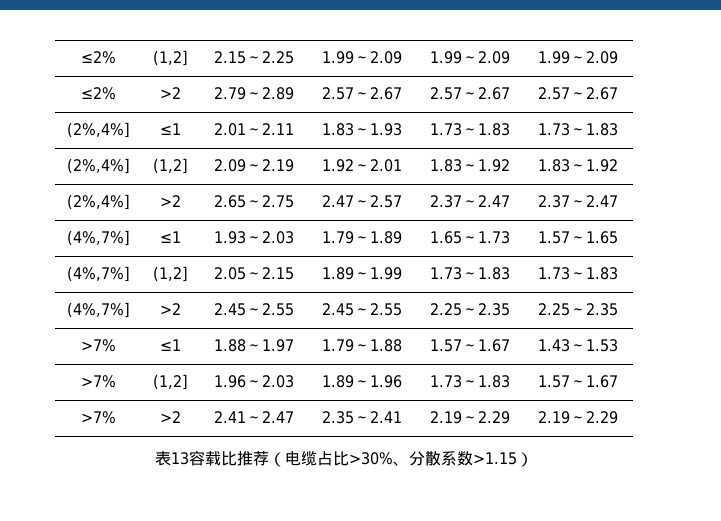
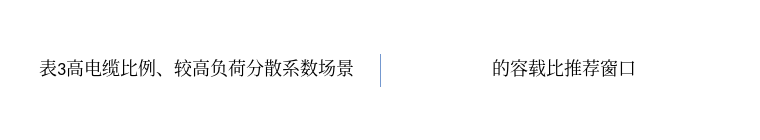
[81,51,116,64] [153,50,188,66] [213,51,294,64] [321,51,402,64] [429,51,510,64] [538,51,618,64] [81,87,116,100] [160,87,181,99] [213,87,294,100] [321,87,402,100] [429,87,510,100] [538,87,618,100] [67,122,130,138] [160,123,181,135] [213,123,294,136] [321,123,402,136] [429,123,510,136] [538,123,618,136] [67,158,130,174] [153,158,188,174] [213,159,294,172] [321,159,402,172] [429,159,510,172] [538,159,618,172] [67,194,130,210] [160,195,181,207] [213,195,294,208] [321,195,402,208] [429,195,510,208] [538,195,618,208] [67,230,130,246] [160,231,181,243] [213,231,294,244] [321,231,402,244] [429,231,510,244] [538,231,618,244] [67,266,130,282] [153,266,188,282] [213,267,294,280] [321,267,402,280] [429,267,510,280] [538,267,618,280] [67,302,130,318] [160,303,181,315] [213,303,294,316] [321,303,402,316] [429,303,510,316] [538,303,618,316] [81,339,116,352] [160,339,181,351] [213,339,294,352] [321,339,402,352] [429,339,510,352] [538,339,618,352] [81,375,116,388] [153,374,188,390] [213,375,294,388] [321,375,402,388] [429,375,510,388] [538,375,618,388] [81,411,116,424] [160,411,181,423] [213,411,294,423] [321,411,402,424] [429,411,510,424] [538,411,618,424] [155,450,533,467] ≤2% | (1,2] | 2.15～2.25 | 1.99～2.09 | 1.99～2.09 | 1.99～2.09 // ≤2% | >2 | 2.79～2.89 | 2.57～2.67 | 2.57～2.67 | 2.57～2.67 // (2%,4%] | ≤1 | 2.01～2.11 | 1.83～1.93 | 1.73～1.83 | 1.73～1.83 // (2%,4%] | (1,2] | 2.09～2.19 | 1.92～2.01 | 1.83～1.92 | 1.83～1.92 // (2%,4%] | >2 | 2.65～2.75 | 2.47～2.57 | 2.37～2.47 | 2.37～2.47 // (4%,7%] | ≤1 | 1.93～2.03 | 1.79～1.89 | 1.65～1.73 | 1.57～1.65 // (4%,7%] | (1,2] | 2.05～2.15 | 1.89～1.99 | 1.73～1.83 | 1.73～1.83 // (4%,7%] | >2 | 2.45～2.55 | 2.45～2.55 | 2.25～2.35 | 2.25～2.35 // >7% | ≤1 | 1.88～1.97 | 1.79～1.88 | 1.57～1.67 | 1.43～1.53 // >7% | (1,2] | 1.96～2.03 | 1.89～1.96 | 1.73～1.83 | 1.57～1.67 // >7% | >2 | 2.41～2.47 | 2.35～2.41 | 2.19～2.29 | 2.19～2.29 // 表13容载比推荐（电缆占比>30%、分散系数>1.15） -> [39,59,636,78] 表3高电缆比例、较高负荷分散系数场景的容载比推荐窗口

